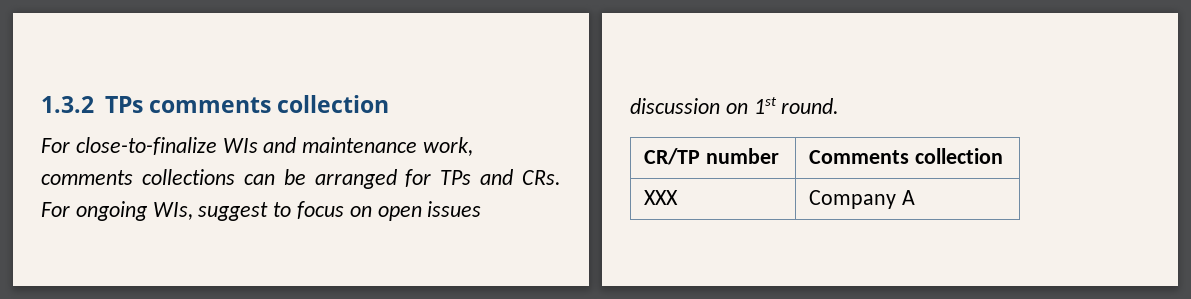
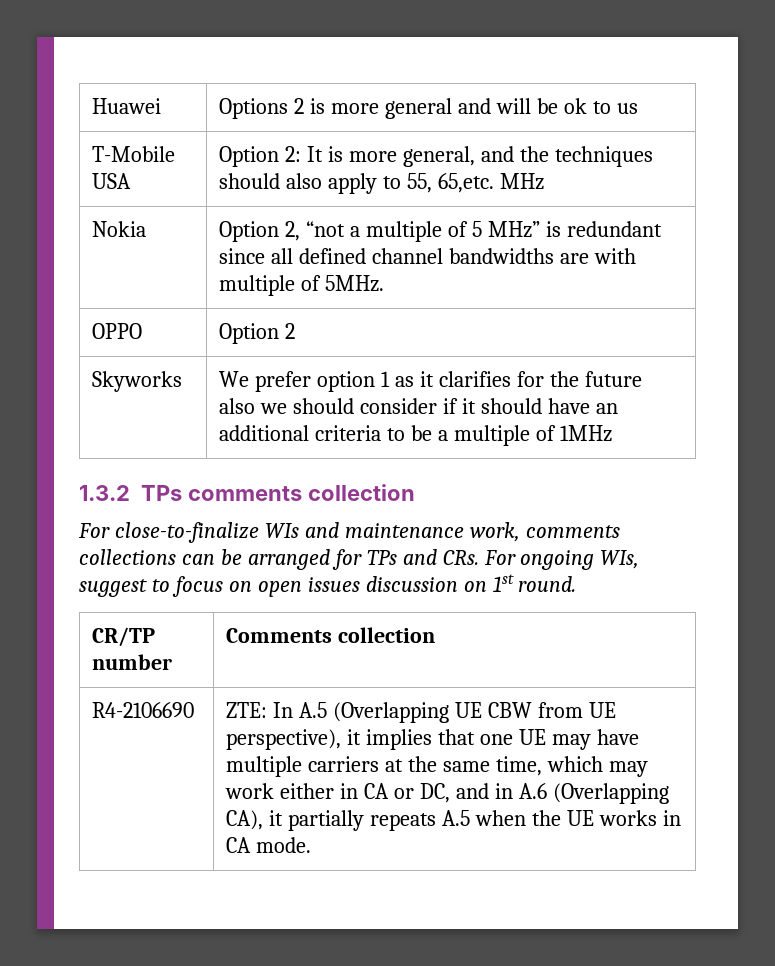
(41, 104) none -> [92,98,162,114] [219,98,638,119] [92,146,176,162] [92,173,132,189] [219,146,653,167] [219,173,545,194] [92,221,147,237] [219,221,662,242] [219,248,637,264] [219,275,385,296] [92,323,143,339] [219,323,296,344] [92,371,183,392] [219,371,642,392] [219,398,618,414] [219,425,613,446] Huawei | Options 2 is more general and will be ok to us // T-Mobile USA | Option 2: It is more general, and the techniques should also apply to 55, 65,etc. MHz // Nokia | Option 2, “not a multiple of 5 MHz” is redundant since all defined channel bandwidths are with multiple of 5MHz. // OPPO | Option 2 // Skyworks | We prefer option 1 as it clarifies for the future also we should consider if it should have an additional criteria to be a multiple of 1MHz //
[643,190,678,205] [808,190,915,209] XXX | Company A -> [92,702,195,718] [226,702,617,723] [226,729,640,750] [226,756,649,777] [225,783,669,804] [226,810,681,831] [226,837,312,853] R4-2106690 | ZTE: In A.5 (Overlapping UE CBW from UE perspective), it implies that one UE may have multiple carriers at the same time, which may work either in CA or DC, and in A.6 (Overlapping CA), it partially repeats A.5 when the UE works in CA mode.

